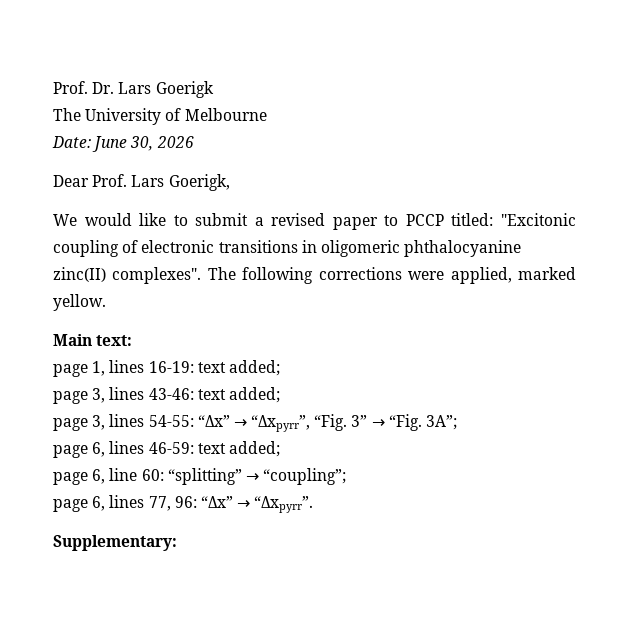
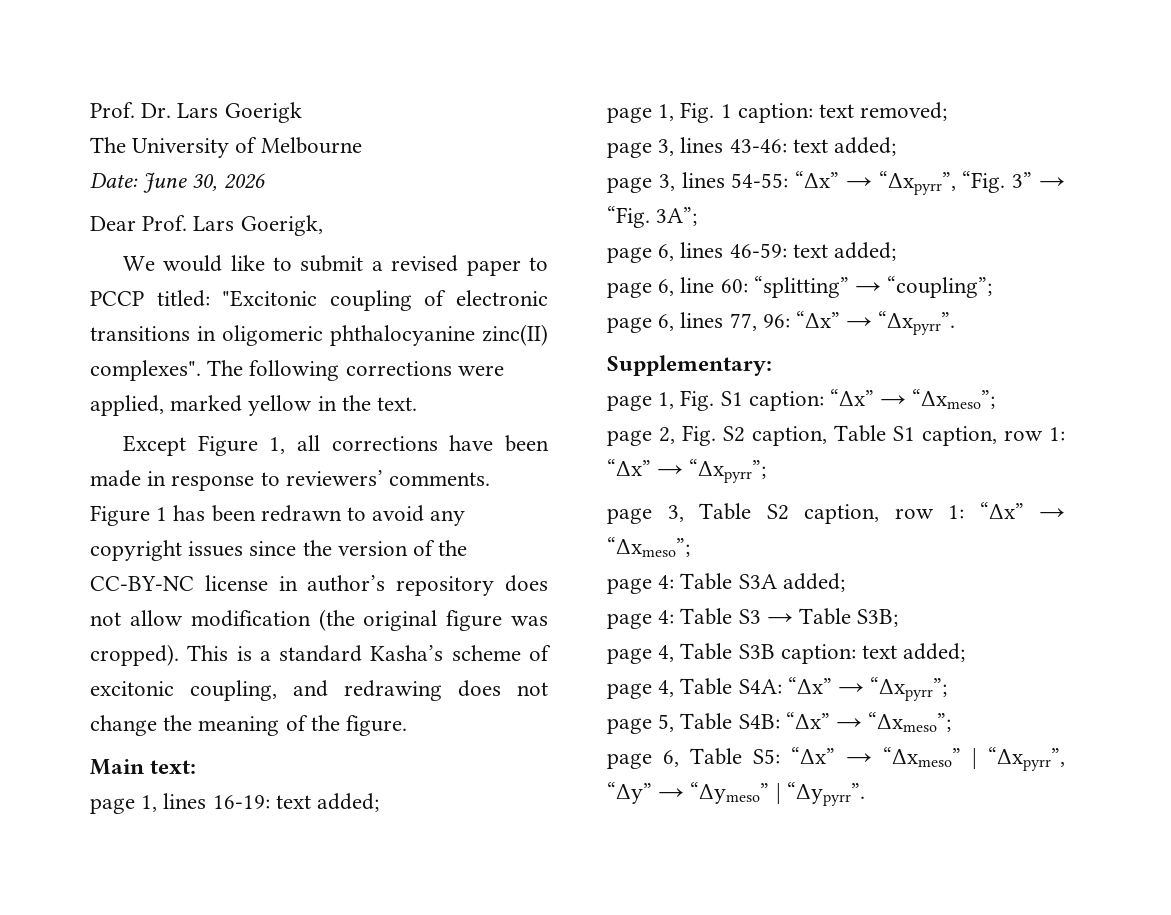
[53,294,106,311] yellow. -> [248,395,418,416] [122,435,549,456] [90,470,491,491] [90,505,466,526] [90,540,468,561] [90,575,548,596] [90,609,548,631] [90,644,551,666] [90,680,548,701] [90,715,408,736] yellow in the text. // Except Figure 1, all corrections have been made in response to reviewers’ comments. Figure 1 has been redrawn to avoid any copyright issues since the version of the CC-BY-NC license in author’s repository does not allow modification (the original figure was cropped). This is a standard Kasha’s scheme of excitonic coupling, and redrawing does not change the meaning of the figure.
(280, 368) none -> [607,102,948,123] // page 1, Fig. 1 caption: text removed;
(177, 543) none -> [607,389,996,411] [607,425,1065,446] [607,459,767,483] [607,502,1065,524] [607,537,690,557] [607,573,845,594] [607,608,899,629] [607,643,966,664] [607,677,948,701] [607,712,952,734] [607,747,1065,771] [607,782,865,806] // page 1, Fig. S1 caption: “Δx” → “Δxmeso”; // page 2, Fig. S2 caption, Table S1 caption, row 1: “Δx” → “Δxpyrr”; // page 3, Table S2 caption, row 1: “Δx” → “Δxmeso”; // page 4: Table S3A added; // page 4: Table S3 → Table S3B; // page 4, Table S3B caption: text added; // page 4, Table S4A: “Δx” → “Δxpyrr”; // page 5, Table S4B: “Δx” → “Δxmeso”; // page 6, Table S5: “Δx” → “Δxmeso” | “Δxpyrr”, “Δy” → “Δymeso” | “Δypyrr”.

